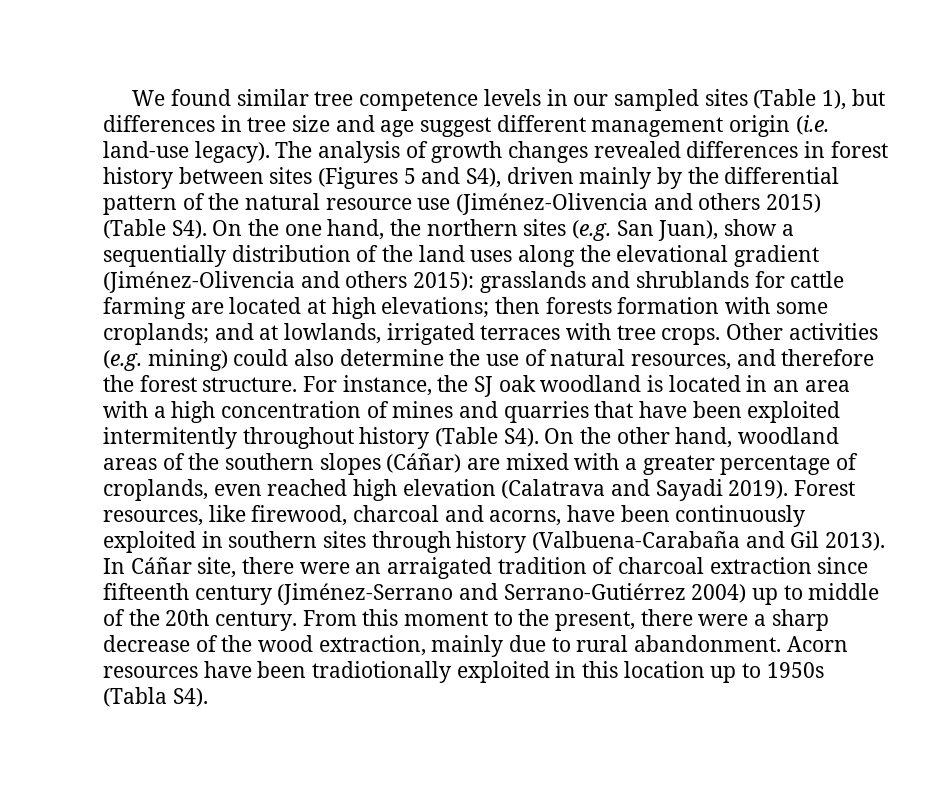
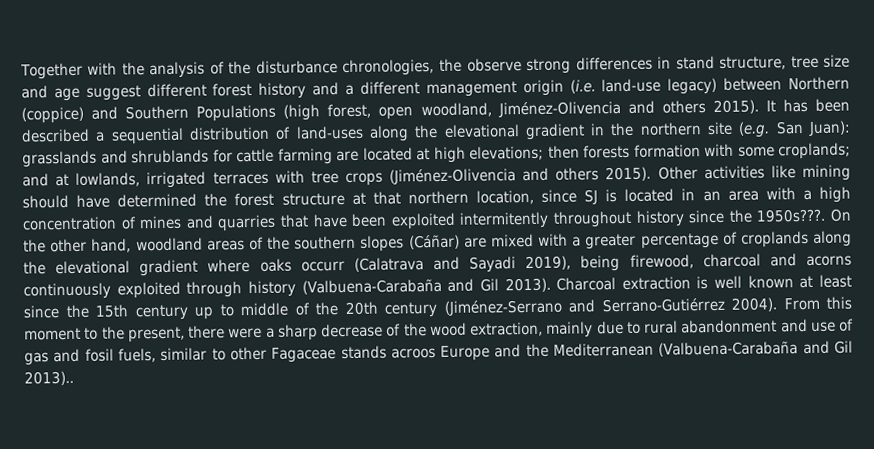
[132,89,885,111] [103,115,242,132] We found similar tree competence levels in our sampled sites (Table 1), but differences in -> [20,55,786,80] Together with the analysis of the disturbance chronologies, the observe strong differences in stand structure,
[591,115,829,137] [103,141,888,163] [103,167,840,189] [103,193,822,215] [103,219,794,241] [103,245,820,267] [103,271,475,293] management origin (i.e. land-use legacy). The analysis of growth changes revealed differences in forest history between sites (Figures 5 and S4), driven mainly by the differential pattern of the natural resource use (Jiménez-Olivencia and others 2015) (Table S4). On the one hand, the northern sites (e.g. San Juan), show a sequentially distribution of the land uses along the elevational gradient (Jiménez-Olivencia and others 2015): -> [212,76,851,99] [21,98,850,124] [21,120,851,145] forest history and a different management origin (i.e. land-use legacy) between Northern (coppice) and Southern Populations (high forest, open woodland, Jiménez-Olivencia and others 2015). It has been described a sequential distribution of land-uses along the elevational gradient in the northern site (e.g. San Juan):
[661,323,878,345] [103,349,875,371] [103,375,642,397] crops. Other activities (e.g. mining) could also determine the use of natural resources, and therefore the forest structure. For instance, the SJ oak woodland -> [344,164,851,186] [22,189,599,209] crops (Jiménez-Olivencia and others 2015). Other activities like mining should have determined the forest structure at that northern location, since SJ
[435,427,539,447] (Table S4). -> [688,208,826,224] since the 1950s???.
[103,479,856,501] [103,505,806,527] [103,531,367,553] croplands, even reached high elevation (Calatrava and Sayadi 2019). Forest resources, like firewood, charcoal and acorns, have been continuously exploited in southern sites -> [740,230,852,248] [23,253,852,277] [23,281,181,300] croplands along the elevational gradient where oaks occurr (Calatrava and Sayadi 2019), being firewood, charcoal and acorns continuously exploited
[103,557,869,579] [103,583,747,605] In Cáñar site, there were an arraigated tradition of charcoal extraction since fifteenth century (Jiménez-Serrano and Serrano-Gutiérrez 2004) -> [556,274,852,291] [23,304,189,321] Charcoal extraction is well known at least since the 15th century
[215,611,298,631] century. -> [384,297,778,318] century (Jiménez-Serrano and Serrano-Gutiérrez 2004).
[634,635,848,652] [103,661,824,683] [103,687,208,707] abandonment. Acorn resources have been tradiotionally exploited in this location up to 1950s (Tabla S4). -> [681,318,854,334] [24,340,853,366] [24,370,74,386] abandonment and use of gas and fosil fuels, similar to other Fagaceae stands acroos Europe and the Mediterranean (Valbuena-Carabaña and Gil 2013)..

